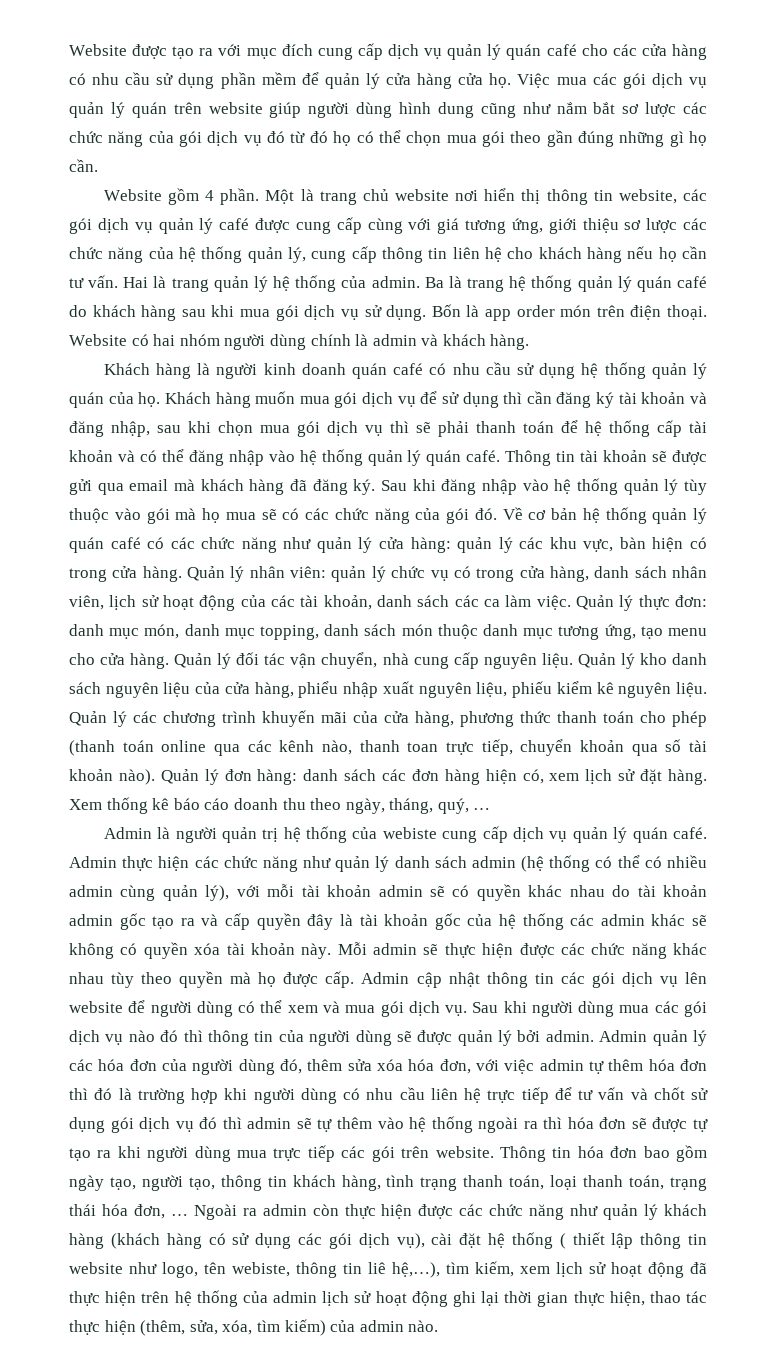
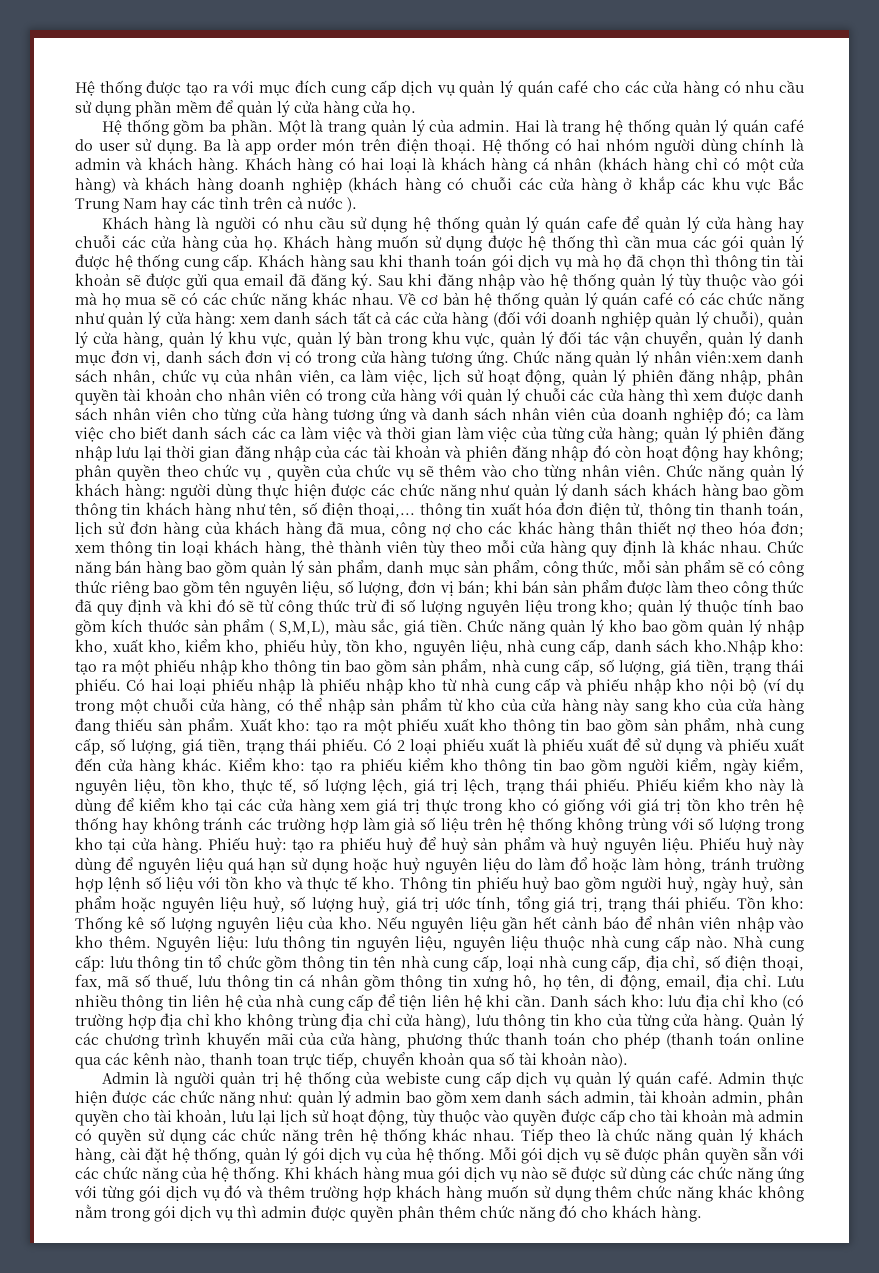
[69,44,127,56] Website -> [75,80,142,97] Hệ thống
[517,73,707,89] [69,102,707,118] [69,130,708,147] [69,159,98,172] [103,188,707,205] [69,217,707,234] [69,246,707,263] [69,275,337,292] Việc mua các gói dịch vụ quản lý quán trên website giúp người dùng hình dung cũng như nắm bắt sơ lược các chức năng của gói dịch vụ đó từ đó họ có thể chọn mua gói theo gần đúng những gì họ cần. // Website gồm 4 phần. Một là trang chủ website nơi hiển thị thông tin website, các gói dịch vụ quản lý café được cung cấp cùng với giá tương ứng, giới thiệu sơ lược các chức năng của hệ thống quản lý, cung cấp thông tin liên hệ cho khách hàng nếu họ cần tư vấn. Hai là trang quản lý hệ thống -> [101,119,425,136] // Hệ thống gồm ba phần. Một là trang quản lý
[424,277,444,288] Ba -> [514,120,540,132] Hai
[92,305,359,321] khách hàng sau khi mua gói dịch vụ -> [98,143,130,151] user
[431,304,461,317] Bốn -> [203,140,222,151] Ba
[69,334,127,346] Website -> [481,138,550,155] Hệ thống
(530, 342) none -> [244,157,805,174] [75,176,804,194] [75,196,357,213] Khách hàng có hai loại là khách hàng cá nhân (khách hàng chỉ có một cửa hàng) và khách hàng doanh nghiệp (khách hàng có chuỗi các cửa hàng ở khắp các khu vực Bắc Trung Nam hay các tỉnh trên cả nước ).
[263,363,424,379] kinh doanh quán café -> (256, 224) none
(104, 400) none -> [586,215,804,233] [75,235,218,252] cafe để quản lý cửa hàng hay chuỗi các cửa hàng
[299,391,708,408] [69,420,707,437] [69,449,552,466] mua gói dịch vụ để sử dụng thì cần đăng ký tài khoản và đăng nhập, sau khi chọn mua gói dịch vụ thì sẽ phải thanh toán để hệ thống cấp tài khoản và có thể đăng nhập vào hệ thống quản lý quán café. Thông -> [424,235,804,252] [75,254,757,271] sử dụng được hệ thống thì cần mua các gói quản lý được hệ thống cung cấp. Khách hàng sau khi thanh toán gói dịch vụ mà họ đã chọn thì thông
[174,479,285,495] mà khách hàng -> (285, 280) none
[415,508,497,524] của gói đó. -> [311,292,394,305] khác nhau.
[457,537,707,553] [69,566,708,582] [69,595,372,611] quản lý các khu vực, bàn hiện có trong cửa hàng. Quản lý nhân viên: quản lý chức vụ có trong cửa hàng, danh sách nhân viên, lịch sử hoạt động của các tài khoản, -> [240,311,805,328] [75,330,804,348] [75,350,805,367] [75,369,805,386] [75,388,805,405] [75,407,804,424] [74,426,169,442] xem danh sách tất cả các cửa hàng (đối với doanh nghiệp quản lý chuỗi), quản lý cửa hàng, quản lý khu vực, quản lý bàn trong khu vực, quản lý đối tác vận chuyển, quản lý danh mục đơn vị, danh sách đơn vị có trong cửa hàng tương ứng. Chức năng quản lý nhân viên:xem danh sách nhân, chức vụ của nhân viên, ca làm việc, lịch sử hoạt động, quản lý phiên đăng nhập, phân quyền tài khoản cho nhân viên có trong cửa hàng với quản lý chuỗi các cửa hàng thì xem được danh sách nhân viên cho từng cửa hàng tương ứng và danh sách nhân viên của doanh nghiệp đó; ca làm việc cho biết
[536,595,708,611] [69,624,707,640] [69,652,707,669] [69,681,708,698] việc. Quản lý thực đơn: danh mục món, danh mục topping, danh sách món thuộc danh mục tương ứng, tạo menu cho cửa hàng. Quản lý đối tác vận chuyển, nhà cung cấp nguyên liệu. Quản lý kho danh sách nguyên liệu của cửa hàng, phiểu nhập xuất nguyên liệu, phiếu kiểm kê nguyên liệu. -> [331,426,804,443] [75,445,804,462] [75,464,804,481] [75,483,804,500] [75,502,805,519] [75,521,805,538] [75,540,804,557] [75,559,804,577] [75,579,804,597] [75,599,804,616] [75,618,805,636] [75,638,804,656] [75,658,804,676] [75,678,805,695] [75,697,804,715] [75,717,805,735] [75,737,805,755] [75,757,804,775] [75,777,804,795] [75,797,804,815] [75,817,804,834] [75,836,805,854] [75,856,805,874] [75,876,804,893] [75,895,805,913] [75,915,804,933] [75,935,804,952] [75,954,804,972] [75,974,805,991] [75,993,804,1011] [75,1013,744,1030] việc và thời gian làm việc của từng cửa hàng; quản lý phiên đăng nhập lưu lại thời gian đăng nhập của các tài khoản và phiên đăng nhập đó còn hoạt động hay không; phân quyền theo chức vụ , quyền của chức vụ sẽ thêm vào cho từng nhân viên. Chức năng quản lý khách hàng: người dùng thực hiện được các chức năng như quản lý danh sách khách hàng bao gồm thông tin khách hàng như tên, số điện thoại,... thông tin xuất hóa đơn điện tử, thông tin thanh toán, lịch sử đơn hàng của khách hàng đã mua, công nợ cho các khác hàng thân thiết nợ theo hóa đơn; xem thông tin loại khách hàng, thẻ thành viên tùy theo mỗi cửa hàng quy định là khác nhau. Chức năng bán hàng bao gồm quản lý sản phẩm, danh mục sản phẩm, công thức, mỗi sản phẩm sẽ có công thức riêng bao gồm tên nguyên liệu, số lượng, đơn vị bán; khi bán sản phẩm được làm theo công thức đã quy định và khi đó sẽ từ công thức trừ đi số lượng nguyên liệu trong kho; quản lý thuộc tính bao gồm kích thước sản phẩm ( S,M,L), màu sắc, giá tiền. Chức năng quản lý kho bao gồm quản lý nhập kho, xuất kho, kiểm kho, phiếu hủy, tồn kho, nguyên liệu, nhà cung cấp, danh sách kho.Nhập kho: tạo ra một phiếu nhập kho thông tin bao gồm sản phẩm, nhà cung cấp, số lượng, giá tiền, trạng thái phiếu. Có hai loại phiếu nhập là phiếu nhập kho từ nhà cung cấp và phiếu nhập kho nội bộ (ví dụ trong một chuỗi cửa hàng, có thể nhập sản phẩm từ kho của cửa hàng này sang kho của cửa hàng đang thiếu sản phẩm. Xuất kho: tạo ra một phiếu xuất kho thông tin bao gồm sản phẩm, nhà cung cấp, số lượng, giá tiền, trạng thái phiếu. Có 2 loại phiếu xuất là phiếu xuất để sử dụng và phiếu xuất đến cửa hàng khác. Kiểm kho: tạo ra phiếu kiểm kho thông tin bao gồm người kiểm, ngày kiểm, nguyên liệu, tồn kho, thực tế, số lượng lệch, giá trị lệch, trạng thái phiếu. Phiếu kiểm kho này là dùng để kiểm kho tại các cửa hàng xem giá trị thực trong kho có giống với giá trị tồn kho trên hệ thống hay không tránh các trường hợp làm giả số liệu trên hệ thống không trùng với số lượng trong kho tại cửa hàng. Phiếu huỷ: tạo ra phiếu huỷ để huỷ sản phẩm và huỷ nguyên liệu. Phiếu huỷ này dùng để nguyên liệu quá hạn sử dụng hoặc huỷ nguyên liệu do làm đổ hoặc làm hỏng, tránh trường hợp lệnh số liệu với tồn kho và thực tế kho. Thông tin phiếu huỷ bao gồm người huỷ, ngày huỷ, sản phẩm hoặc nguyên liệu huỷ, số lượng huỷ, giá trị ước tính, tổng giá trị, trạng thái phiếu. Tồn kho: Thống kê số lượng nguyên liệu của kho. Nếu nguyên liệu gần hết cảnh báo để nhân viên nhập vào kho thêm. Nguyên liệu: lưu thông tin nguyên liệu, nguyên liệu thuộc nhà cung cấp nào. Nhà cung cấp: lưu thông tin tổ chức gồm thông tin tên nhà cung cấp, loại nhà cung cấp, địa chỉ, số điện thoại, fax, mã số thuế, lưu thông tin cá nhân gồm thông tin xưng hô, họ tên, di động, email, địa chỉ. Lưu nhiều thông tin liên hệ của nhà cung cấp để tiện liên hệ khi cần. Danh sách kho: lưu địa chỉ kho (có trường hợp địa chỉ kho không trùng địa chỉ cửa hàng), lưu thông tin kho của từng cửa hàng.
[160,769,707,785] [69,797,491,814] Quản lý đơn hàng: danh sách các đơn hàng hiện có, xem lịch sử đặt hàng. Xem thống kê báo cáo doanh thu theo ngày, tháng, quý, … -> (628, 1060) none
[194,855,707,872] [69,884,707,901] [69,913,707,930] [69,942,707,959] [69,971,707,988] [69,1000,707,1017] [69,1030,708,1046] [69,1059,707,1075] [69,1087,708,1104] [69,1116,708,1133] [69,1145,708,1162] [69,1175,707,1191] [69,1204,707,1220] [69,1232,707,1249] [69,1261,707,1278] [69,1290,707,1307] [69,1319,439,1336] các chức năng như quản lý danh sách admin (hệ thống có thể có nhiều admin cùng quản lý), với mỗi tài khoản admin sẽ có quyền khác nhau do tài khoản admin gốc tạo ra và cấp quyền đây là tài khoản gốc của hệ thống các admin khác sẽ không có quyền xóa tài khoản này. Mỗi admin sẽ thực hiện được các chức năng khác nhau tùy theo quyền mà họ được cấp. Admin cập nhật thông tin các gói dịch vụ lên website để người dùng có thể xem và mua gói dịch vụ. Sau khi người dùng mua các gói dịch vụ nào đó thì thông tin của người dùng sẽ được quản lý bởi admin. Admin quản lý các hóa đơn của người dùng đó, thêm sửa xóa hóa đơn, với việc admin tự thêm hóa đơn thì đó là trường hợp khi người dùng có nhu cầu liên hệ trực tiếp để tư vấn và chốt sử dụng gói dịch vụ đó thì admin sẽ tự thêm vào hệ thống ngoài ra thì hóa đơn sẽ được tự tạo ra khi người dùng mua trực tiếp các gói trên website. Thông tin hóa đơn bao gồm ngày tạo, người tạo, thông tin khách hàng, tình trạng thanh toán, loại thanh toán, trạng thái hóa đơn, … Ngoài ra admin còn thực hiện được các chức năng như quản lý khách hàng (khách hàng có sử dụng các gói dịch vụ), cài đặt hệ thống ( thiết lập thông tin website như logo, tên webiste, thông tin liê hệ,…), tìm kiếm, xem lịch sử hoạt động đã thực hiện trên hệ thống của admin lịch sử hoạt động ghi lại thời gian thực hiện, thao tác thực hiện (thêm, sửa, xóa, tìm kiếm) của admin nào. -> [112,1090,805,1107] [75,1109,804,1126] [75,1128,805,1145] [75,1147,805,1164] [75,1166,804,1183] [74,1185,805,1202] [75,1204,702,1222] được các chức năng như: quản lý admin bao gồm xem danh sách admin, tài khoản admin, phân quyền cho tài khoản, lưu lại lịch sử hoạt động, tùy thuộc vào quyền được cấp cho tài khoản mà admin có quyền sử dụng các chức năng trên hệ thống khác nhau. Tiếp theo là chức năng quản lý khách hàng, cài đặt hệ thống, quản lý gói dịch vụ của hệ thống. Mỗi gói dịch vụ sẽ được phân quyền sẵn với các chức năng của hệ thống. Khi khách hàng mua gói dịch vụ nào sẽ được sử dùng các chức năng ứng với từng gói dịch vụ đó và thêm trường hợp khách hàng muốn sử dụng thêm chức năng khác không nằm trong gói dịch vụ thì admin được quyền phân thêm chức năng đó cho khách hàng.

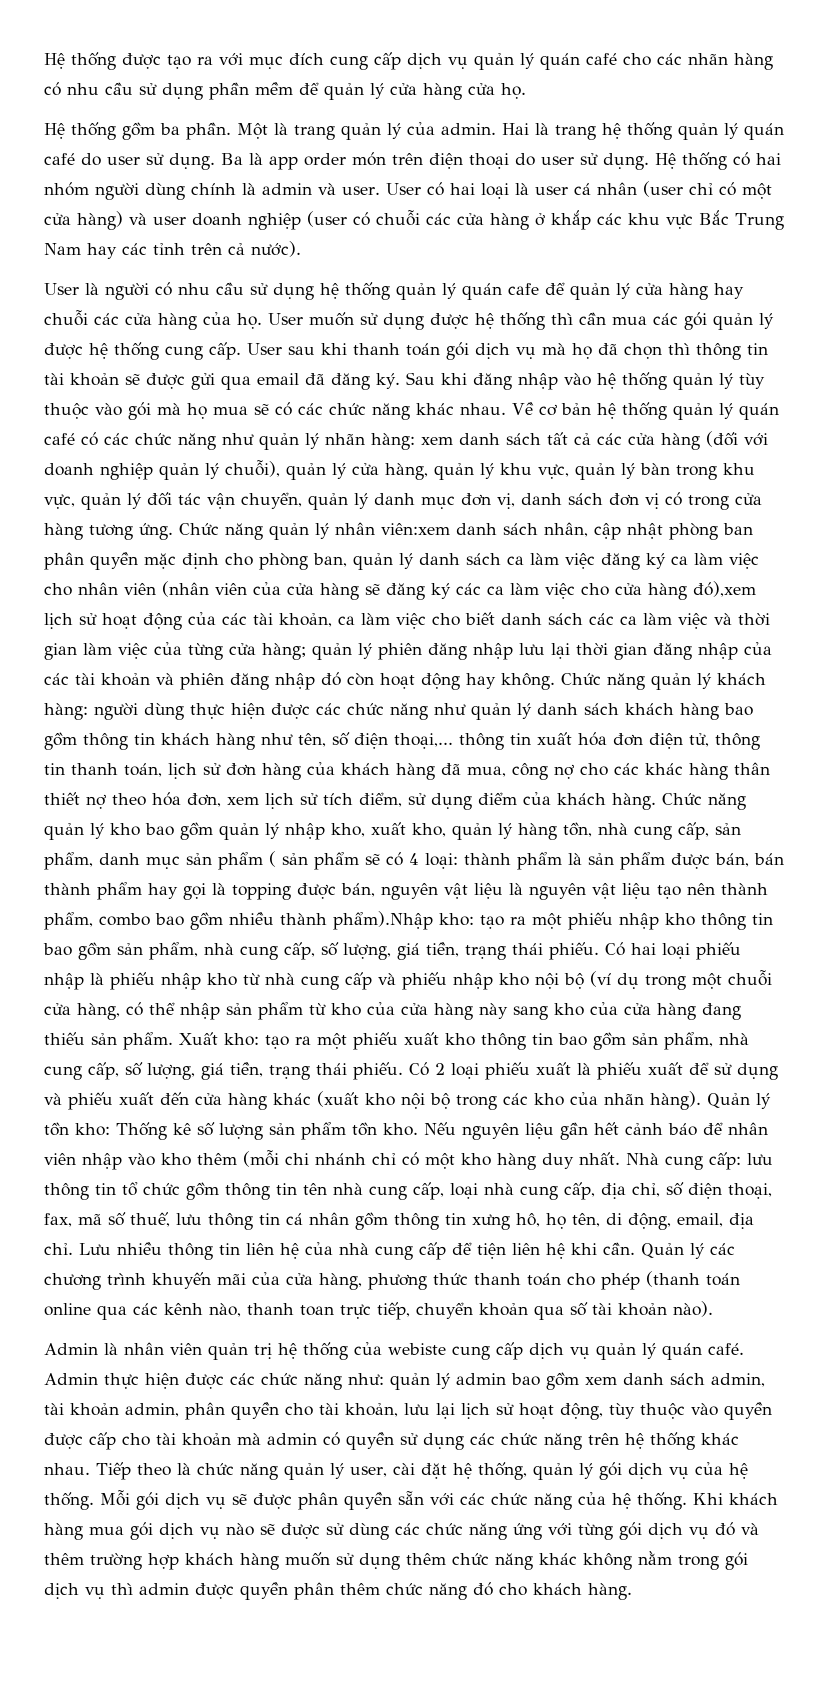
[653,80,679,93] cửa -> [688,53,728,65] nhãn
[434,139,477,154] thoại. -> [469,153,649,170] thoại do user sử dụng.
[147,157,690,174] khách hàng. Khách hàng có hai loại là khách hàng cá nhân (khách hàng -> [342,181,683,199] user. User có hai loại là user cá nhân (user
[145,177,441,194] khách hàng doanh nghiệp (khách hàng -> [153,211,347,230] user doanh nghiệp (user
[307,196,357,212] [101,216,191,233] nước ). // Khách hàng -> [251,241,301,257] [44,283,79,295] nước). // User
[283,235,372,252] Khách hàng -> [268,313,303,325] User
[258,254,346,271] Khách hàng -> [247,343,282,355] User
[165,311,191,324] cửa -> [325,433,365,445] nhãn
[161,369,805,386] [75,388,805,405] [75,407,751,424] chức vụ của nhân viên, ca làm việc, lịch sử hoạt động, quản lý phiên đăng nhập, phân quyền tài khoản cho nhân viên có trong cửa hàng với quản lý chuỗi các cửa hàng thì xem được danh sách nhân viên cho từng cửa hàng tương ứng và danh sách nhân viên của doanh nghiệp đó; -> [594,523,753,540] [44,552,759,570] [44,581,756,600] [44,612,332,630] cập nhật phòng ban phân quyền mặc định cho phòng ban, quản lý danh sách ca làm việc đăng ký ca làm việc cho nhân viên (nhân viên của cửa hàng sẽ đăng ký các ca làm việc cho cửa hàng đó),xem lịch sử hoạt động của các tài khoản,
[752,445,804,462] [75,464,661,481] không; phân quyền theo chức vụ , quyền của chức vụ sẽ thêm vào cho từng nhân viên. -> [501,673,555,690] không.
[771,521,805,537] [75,540,804,557] [75,559,804,577] [75,579,804,597] [75,599,804,616] [75,618,463,636] đơn; xem thông tin loại khách hàng, thẻ thành viên tùy theo mỗi cửa hàng quy định là khác nhau. Chức năng bán hàng bao gồm quản lý sản phẩm, danh mục sản phẩm, công thức, mỗi sản phẩm sẽ có công thức riêng bao gồm tên nguyên liệu, số lượng, đơn vị bán; khi bán sản phẩm được làm theo công thức đã quy định và khi đó sẽ từ công thức trừ đi số lượng nguyên liệu trong kho; quản lý thuộc tính bao gồm kích thước sản phẩm ( S,M,L), màu sắc, giá tiền. -> [187,792,656,810] đơn, xem lịch sử tích điểm, sử dụng điểm của khách hàng.
[185,638,767,656] kiểm kho, phiếu hủy, tồn kho, nguyên liệu, nhà cung cấp, danh sách kho.Nhập -> [452,822,741,840] [44,851,784,870] [44,882,768,900] [44,911,433,930] quản lý hàng tồn, nhà cung cấp, sản phẩm, danh mục sản phẩm ( sản phẩm sẽ có 4 loại: thành phẩm là sản phẩm được bán, bán thành phẩm hay gọi là topping được bán, nguyên vật liệu là nguyên vật liệu tạo nên thành phẩm, combo bao gồm nhiều thành phẩm).Nhập
[181,757,804,775] [75,777,804,795] [75,797,804,815] [75,817,804,834] [75,836,805,854] [75,856,805,874] [75,876,804,893] [75,895,766,913] khác. Kiểm kho: tạo ra phiếu kiểm kho thông tin bao gồm người kiểm, ngày kiểm, nguyên liệu, tồn kho, thực tế, số lượng lệch, giá trị lệch, trạng thái phiếu. Phiếu kiểm kho này là dùng để kiểm kho tại các cửa hàng xem giá trị thực trong kho có giống với giá trị tồn kho trên hệ thống hay không tránh các trường hợp làm giả số liệu trên hệ thống không trùng với số lượng trong kho tại cửa hàng. Phiếu huỷ: tạo ra phiếu huỷ để huỷ sản phẩm và huỷ nguyên liệu. Phiếu huỷ này dùng để nguyên liệu quá hạn sử dụng hoặc huỷ nguyên liệu do làm đổ hoặc làm hỏng, tránh trường hợp lệnh số liệu với tồn kho và thực tế kho. Thông tin phiếu huỷ bao gồm người huỷ, ngày huỷ, sản phẩm hoặc nguyên liệu huỷ, số lượng huỷ, giá trị ước tính, tổng giá trị, trạng thái phiếu. Tồn -> [273,1091,771,1110] [44,1122,69,1136] khác (xuất kho nội bộ trong các kho của nhãn hàng). Quản lý tồn
[217,916,334,933] nguyên liệu của -> [269,1122,377,1140] sản phẩm tồn
[108,935,728,952] thêm. Nguyên liệu: lưu thông tin nguyên liệu, nguyên liệu thuộc nhà cung cấp nào. -> [197,1150,620,1170] thêm (mỗi chi nhánh chỉ có một kho hàng duy nhất.
[550,994,804,1010] [75,1013,744,1030] Danh sách kho: lưu địa chỉ kho (có trường hợp địa chỉ kho không trùng địa chỉ cửa hàng), lưu thông tin kho của từng cửa hàng. -> (635, 1248) none
[173,1071,215,1088] người -> [124,1342,202,1355] nhân viên
[759,1128,805,1141] [75,1147,116,1164] khách hàng, -> [350,1466,387,1477] user,

